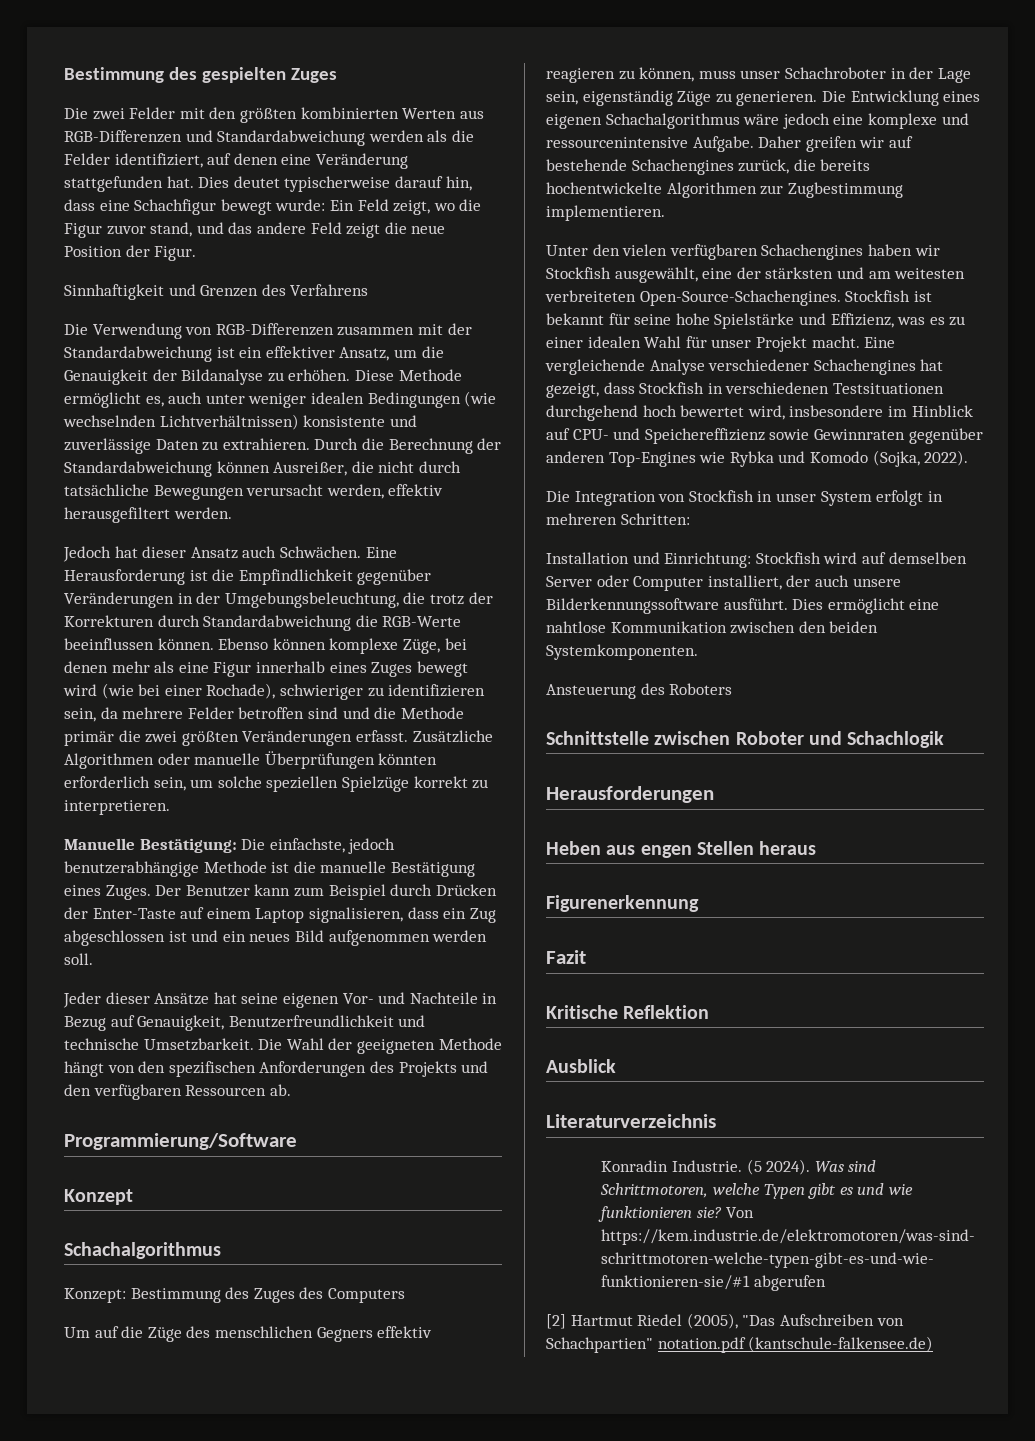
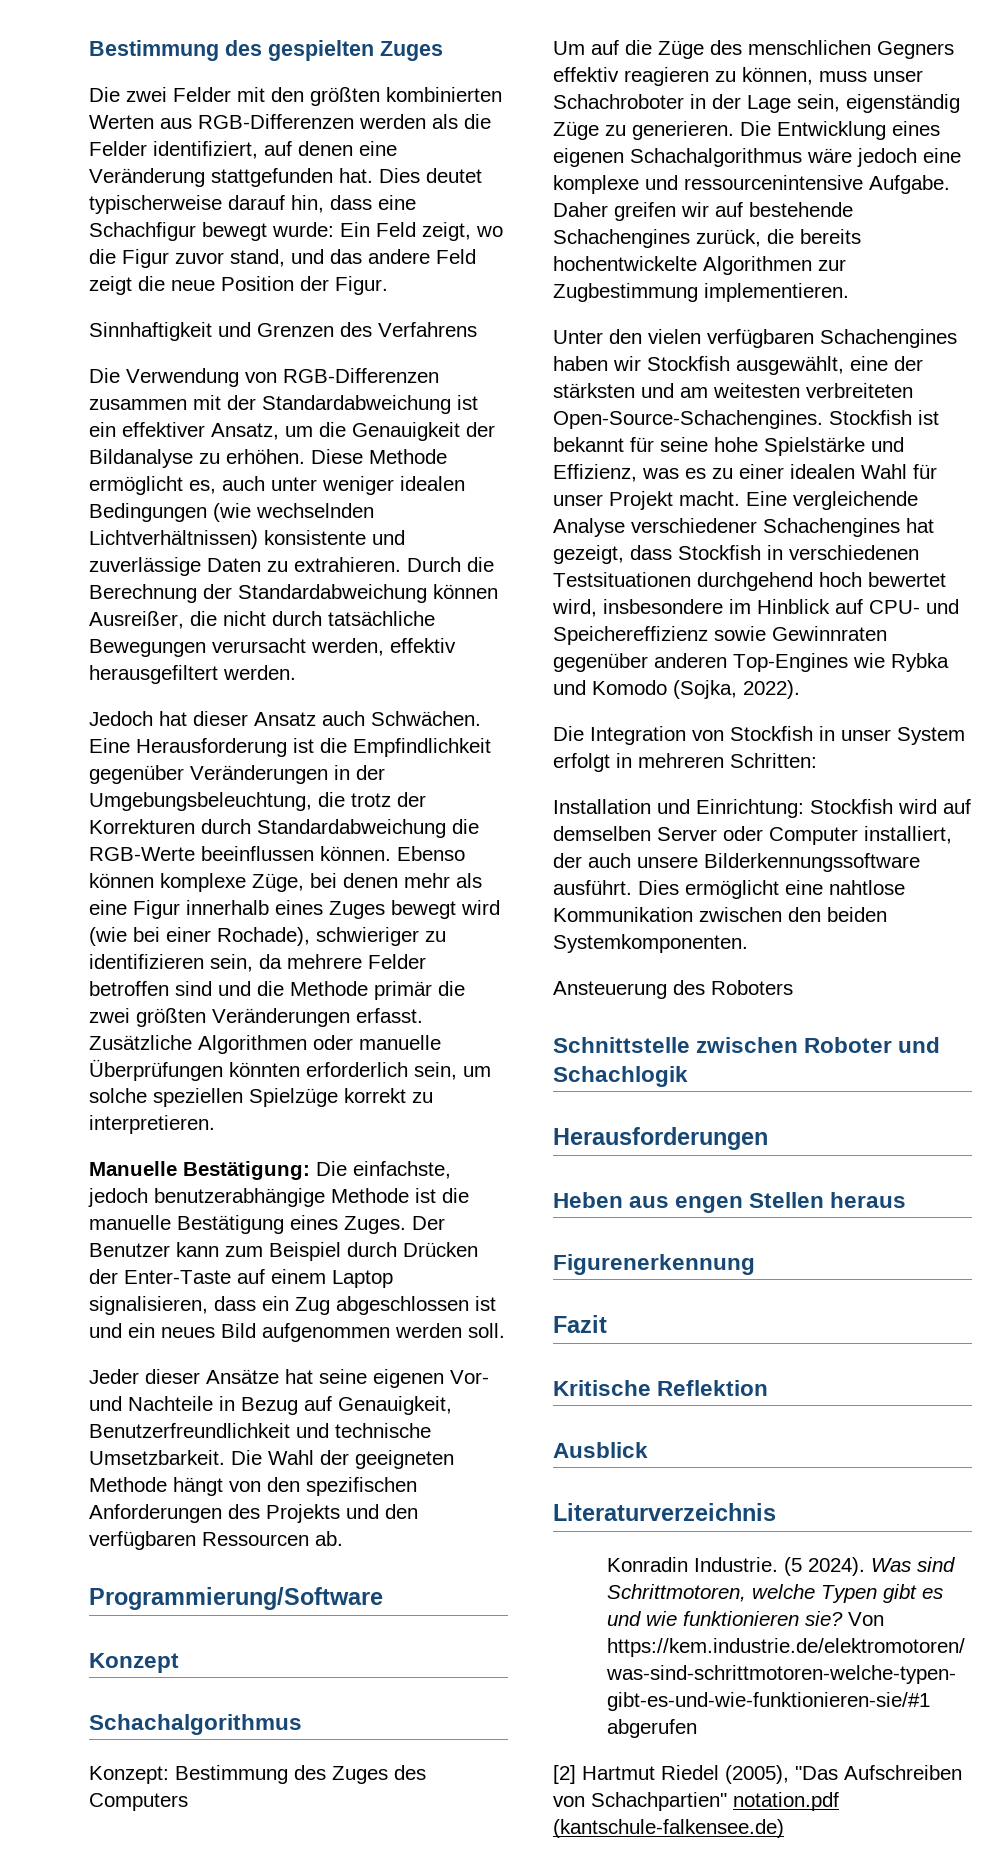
[185,130,366,146] und Standardabweichung -> (354, 121) none

